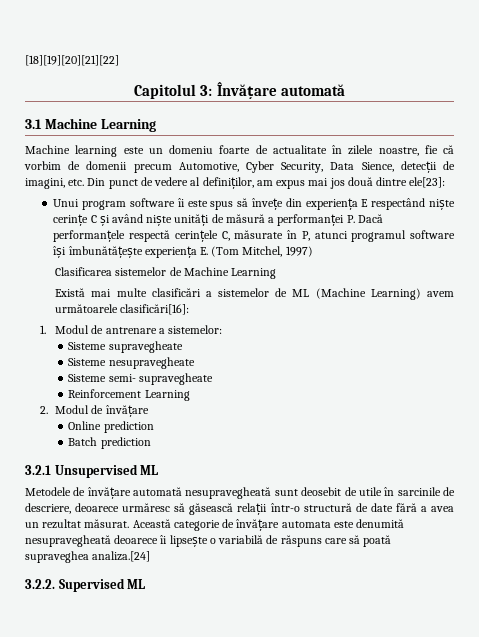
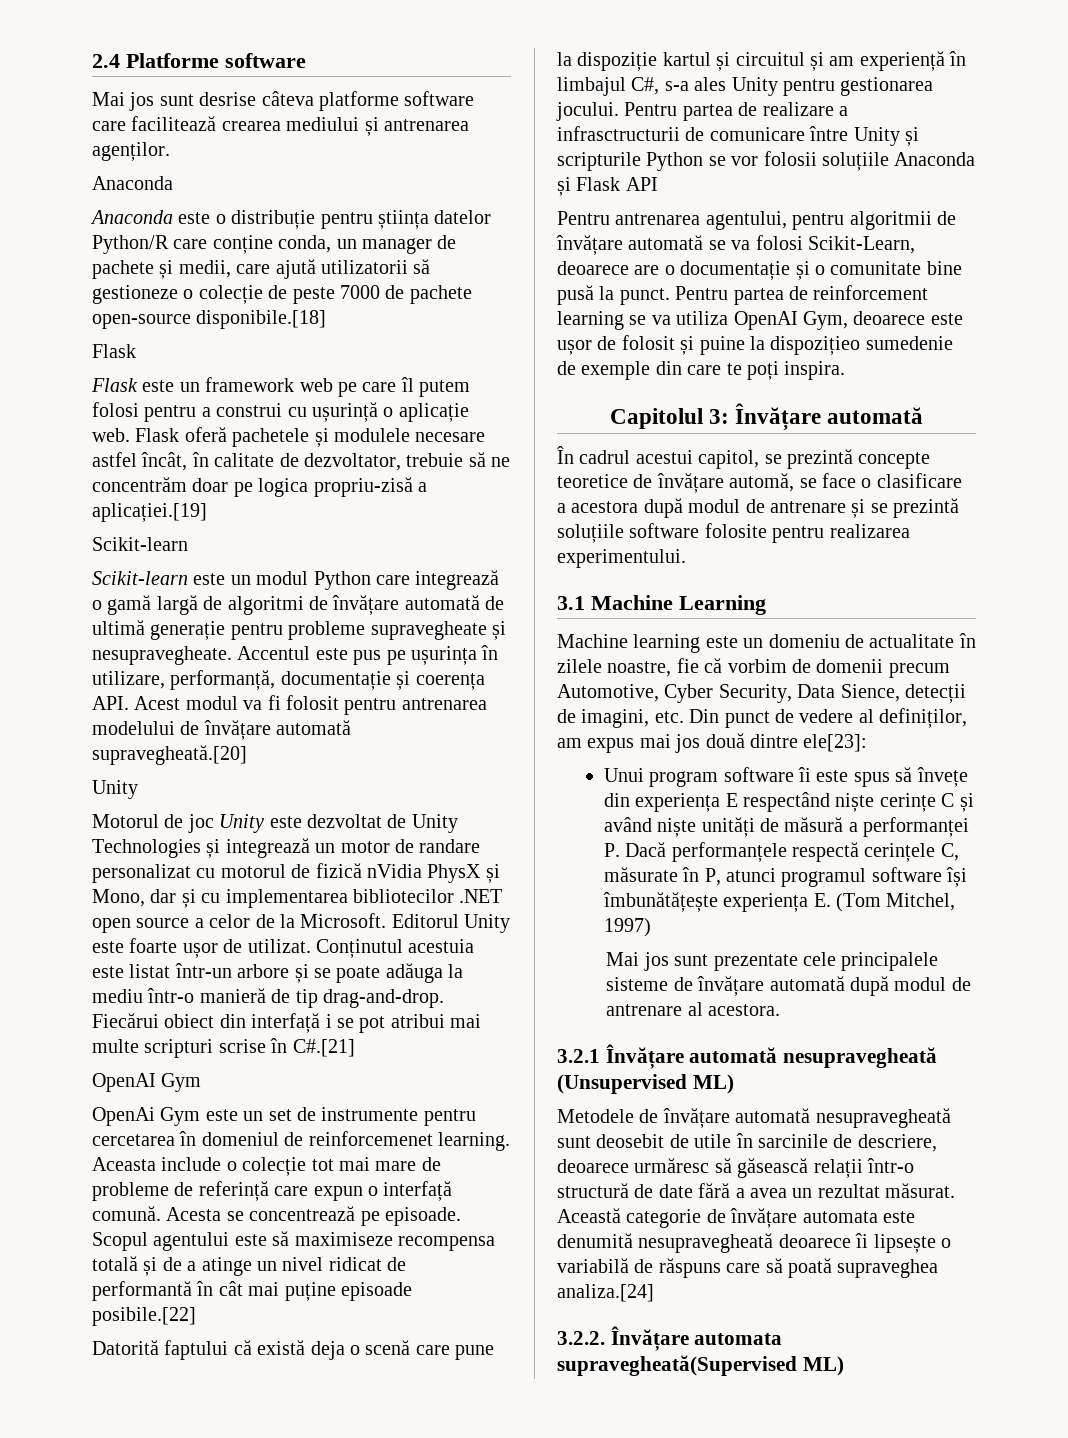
[25,55,119,66] [134,82,345,99] [18][19][20][21][22] // Capitolul 3: Învățare automată -> [92,53,306,68] [92,91,475,111] [92,116,469,136] [92,142,170,161] [92,176,173,190] [90,210,492,229] [92,235,457,254] [92,259,431,279] [92,285,472,304] [92,310,327,329] [92,344,136,358] [91,377,471,397] [92,402,469,422] [92,427,486,447] [92,452,511,471] [92,477,427,497] [92,503,207,522] [92,537,188,551] [92,570,500,590] [92,595,505,615] [92,620,506,640] [92,645,499,665] [92,670,485,690] [92,695,487,715] [92,720,352,740] [92,745,247,765] [92,780,138,799] [92,814,458,833] [92,838,481,858] [92,863,500,883] [92,889,503,908] [92,913,511,933] [92,938,475,958] [92,963,464,983] [92,988,444,1008] [92,1013,482,1033] [92,1038,355,1058] [92,1073,202,1092] [92,1107,476,1126] [92,1131,510,1151] [92,1157,441,1176] [92,1181,453,1201] [92,1206,461,1226] [92,1231,495,1251] [92,1256,407,1276] [92,1281,412,1301] [92,1307,196,1326] [92,1340,495,1360] [557,51,967,71] [557,77,934,96] [556,102,848,121] [557,126,919,146] [557,151,976,171] [557,177,658,196] [557,211,956,230] [556,235,915,255] [557,261,962,280] [557,285,929,305] [557,311,963,330] [557,335,953,355] [557,361,846,380] [609,403,924,431] [557,446,931,469] [557,473,962,493] [557,498,960,518] [557,523,910,543] [557,549,686,568] 2.4 Platforme software // Mai jos sunt desrise câteva platforme software care facilitează crearea mediului și antrenarea agenților. // Anaconda // Anaconda este o distribuție pentru știința datelor Python/R care conține conda, un manager de pachete și medii, care ajută utilizatorii să gestioneze o colecție de peste 7000 de pachete open-source disponibile.[18] // Flask // Flask este un framework web pe care îl putem folosi pentru a construi cu ușurință o aplicație web. Flask oferă pachetele și modulele necesare astfel încât, în calitate de dezvoltator, trebuie să ne concentrăm doar pe logica propriu-zisă a aplicației.[19] // Scikit-learn // Scikit-learn este un modul Python care integrează o gamă largă de algoritmi de învățare automată de ultimă generație pentru probleme supravegheate și nesupravegheate. Accentul este pus pe ușurința în utilizare, performanță, documentație și coerența API. Acest modul va fi folosit pentru antrenarea modelului de învățare automată supravegheată.[20] // Unity // Motorul de joc Unity este dezvoltat de Unity Technologies și integrează un motor de randare personalizat cu motorul de fizică nVidia PhysX și Mono, dar și cu implementarea bibliotecilor .NET open source a celor de la Microsoft. Editorul Unity este foarte ușor de utilizat. Conținutul acestuia este listat într-un arbore și se poate adăuga la mediu într-o manieră de tip drag-and-drop. Fiecărui obiect din interfață i se pot atribui mai multe scripturi scrise în C#.[21] // OpenAI Gym // OpenAi Gym este un set de instrumente pentru cercetarea în domeniul de reinforcemenet learning. Aceasta include o colecție tot mai mare de probleme de referință care expun o interfață comună. Acesta se concentrează pe episoade. Scopul agentului este să maximiseze recompensa totală și de a atinge un nivel ridicat de performantă în cât mai puține episoade posibile.[22] // Datorită faptului că există deja o scenă care pune la dispoziție kartul și circuitul și am experiență în limbajul C#, s-a ales Unity pentru gestionarea jocului. Pentru partea de realizare a infrasctructurii de comunicare între Unity și scripturile Python se vor folosii soluțiile Anaconda și Flask API // Pentru antrenarea agentului, pentru algoritmii de învățare automată se va folosi Scikit-Learn, deoarece are o documentație și o comunitate bine pusă la punct. Pentru partea de reinforcement learning se va utiliza OpenAI Gym, deoarece este ușor de folosit și puine la dispozițieo sumedenie de exemple din care te poți inspira. // Capitolul 3: Învățare automată // În cadrul acestui capitol, se prezintă concepte teoretice de învățare automă, se face o clasificare a acestora după modul de antrenare și se prezintă soluțiile software folosite pentru realizarea experimentului.
[219,145,251,154] foarte -> (840, 641) none
[55,267,277,279] [55,288,455,300] [55,304,190,315] [40,325,223,334] [68,341,183,353] [68,357,195,369] [68,373,213,385] [68,389,190,401] [40,405,149,417] [68,421,154,433] [68,437,151,449] [25,464,159,478] Clasificarea sistemelor de Machine Learning // Există mai multe clasificări a sistemelor de ML (Machine Learning) avem următoarele clasificări[16]: // 1. Modul de antrenare a sistemelor: // Sisteme supravegheate // Sisteme nesupravegheate // Sisteme semi- supravegheate // Reinforcement Learning // 2. Modul de învățare // Online prediction // Batch prediction // 3.2.1 Unsupervised ML -> [606,952,939,971] [606,976,971,996] [606,1002,781,1016] [557,1044,938,1069] [557,1074,734,1094] Mai jos sunt prezentate cele principalele sisteme de învățare automată după modul de antrenare al acestora. // 3.2.1 Învățare automată nesupravegheată (Unsupervised ML)
[58,578,146,592] Supervised ML -> [610,1326,783,1351] [557,1355,844,1376] Învățare automata supravegheată(Supervised ML)

